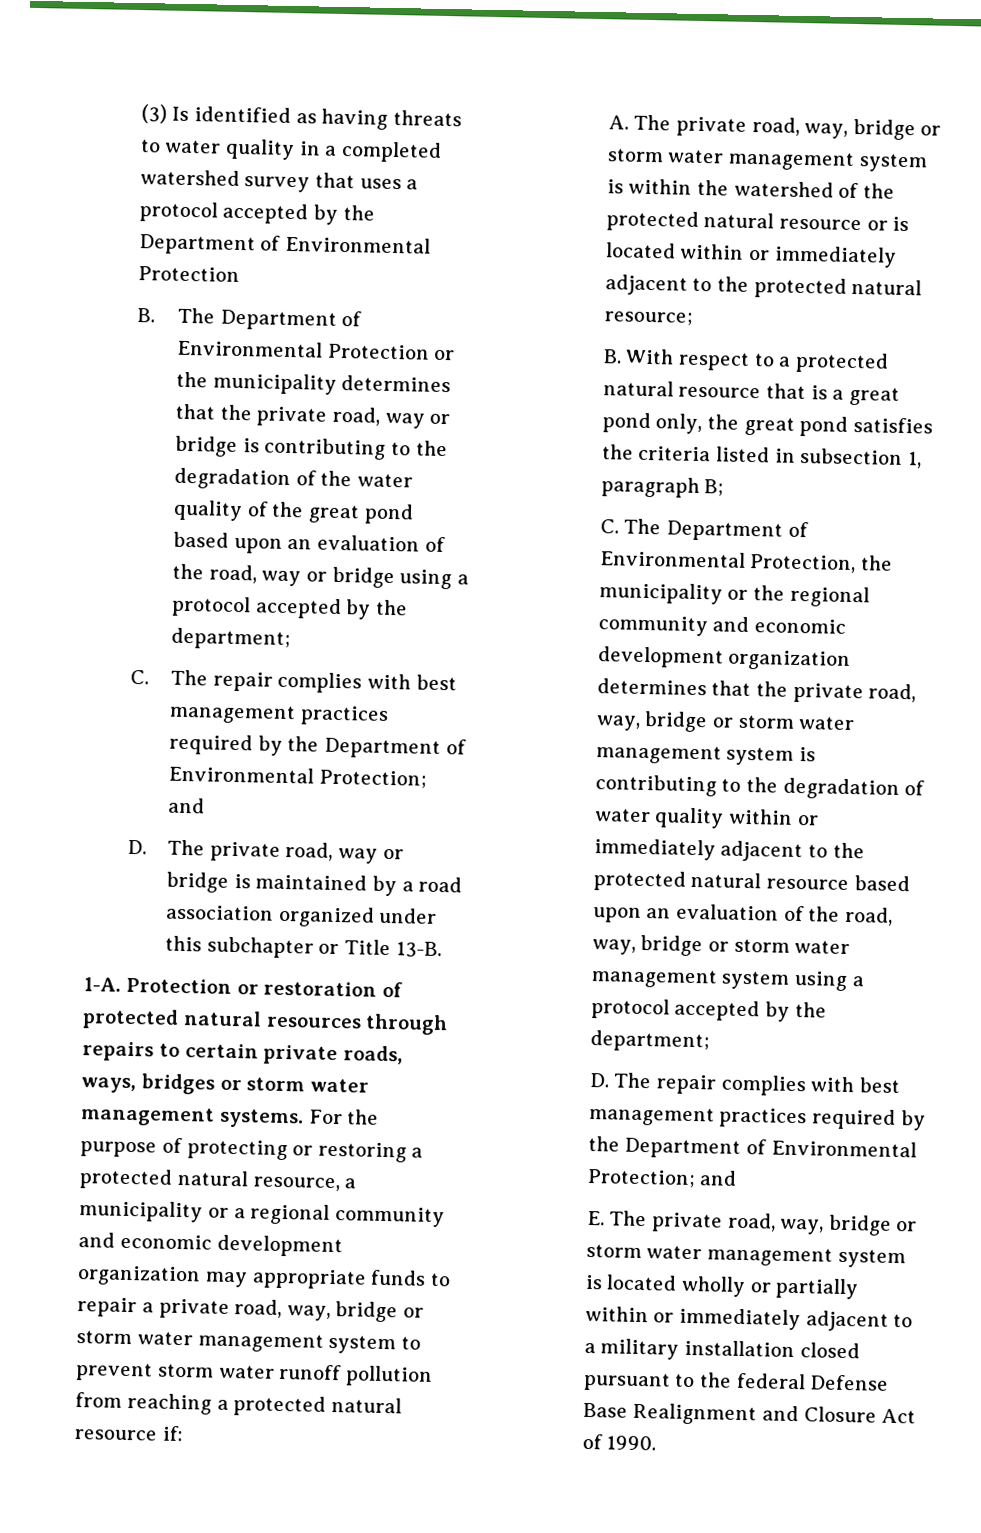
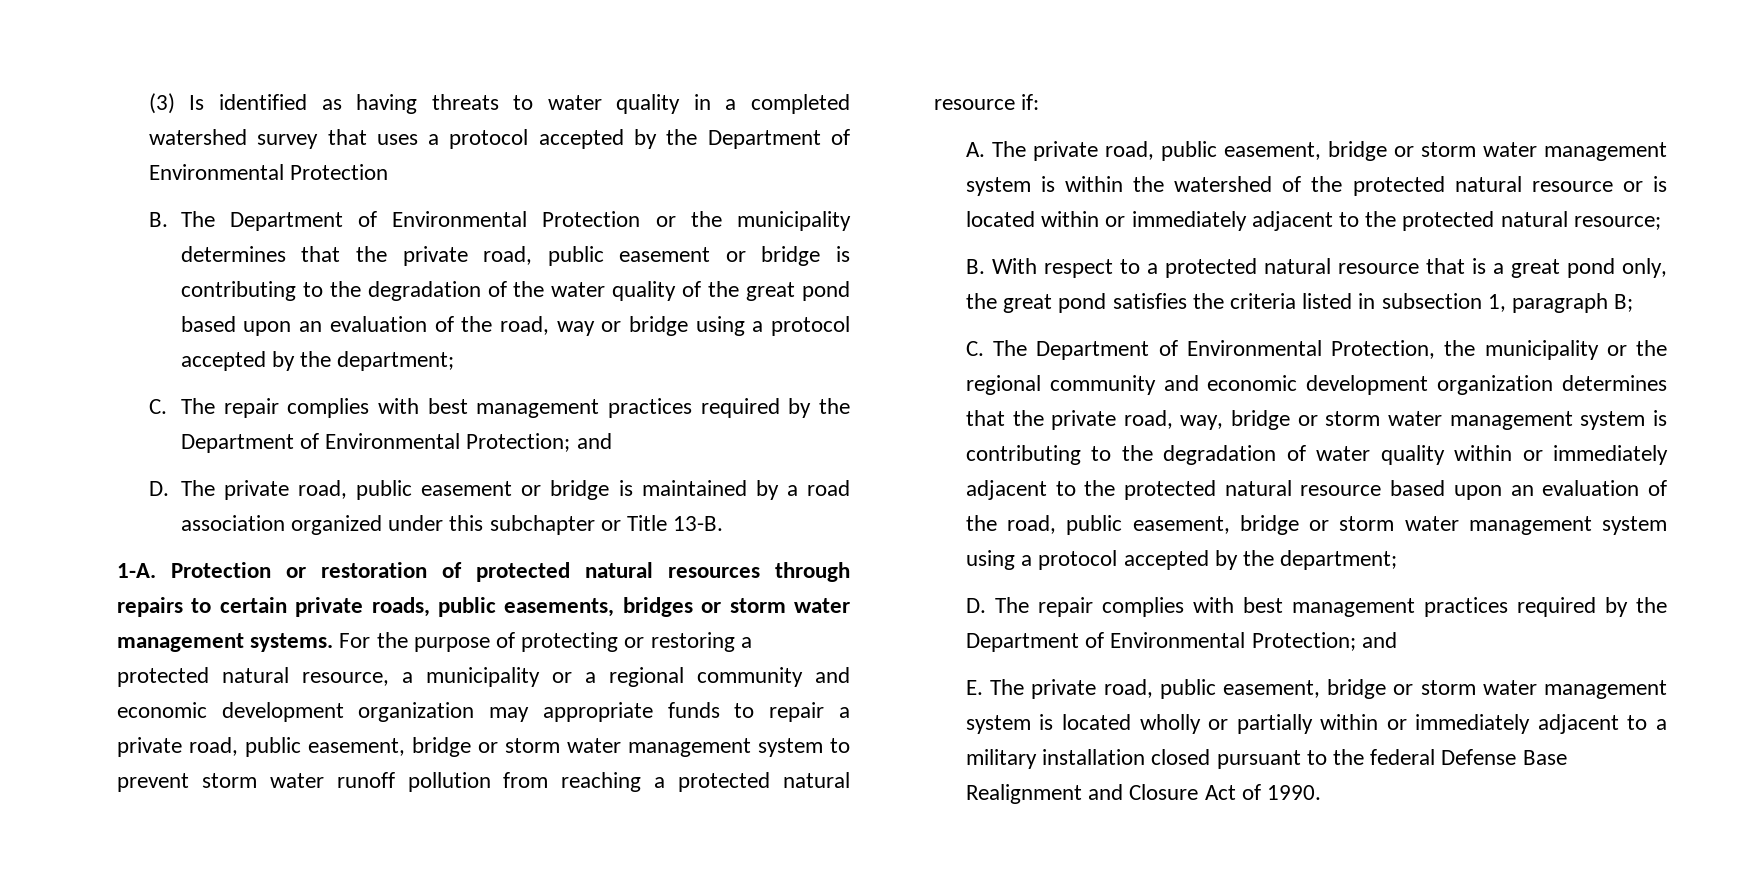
[384,412,425,429] way -> [547,246,711,266] public easement
[337,848,378,864] way -> [356,480,513,500] public easement
[81,1077,137,1094] ways, -> [437,597,615,617] public easements,
[286,1305,331,1321] way, -> [244,737,405,757] public easement,
[804,123,849,139] way, -> [1160,141,1321,161] public easement,
[591,939,636,955] way, -> [1066,515,1230,535] public easement,
[779,1218,825,1235] way, -> [1159,679,1320,699] public easement,

